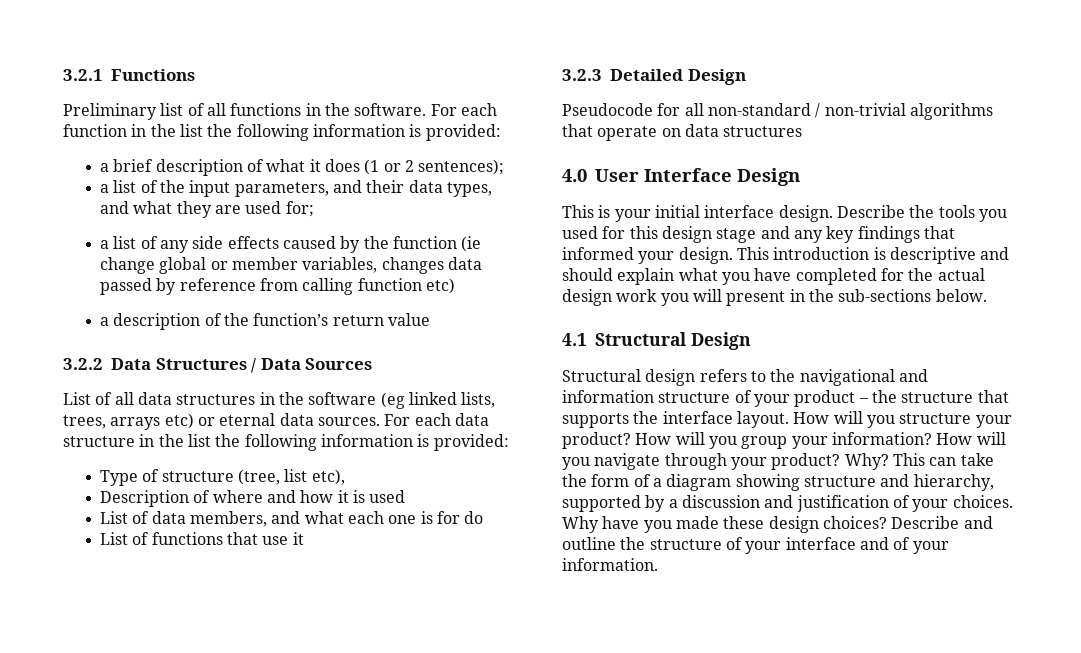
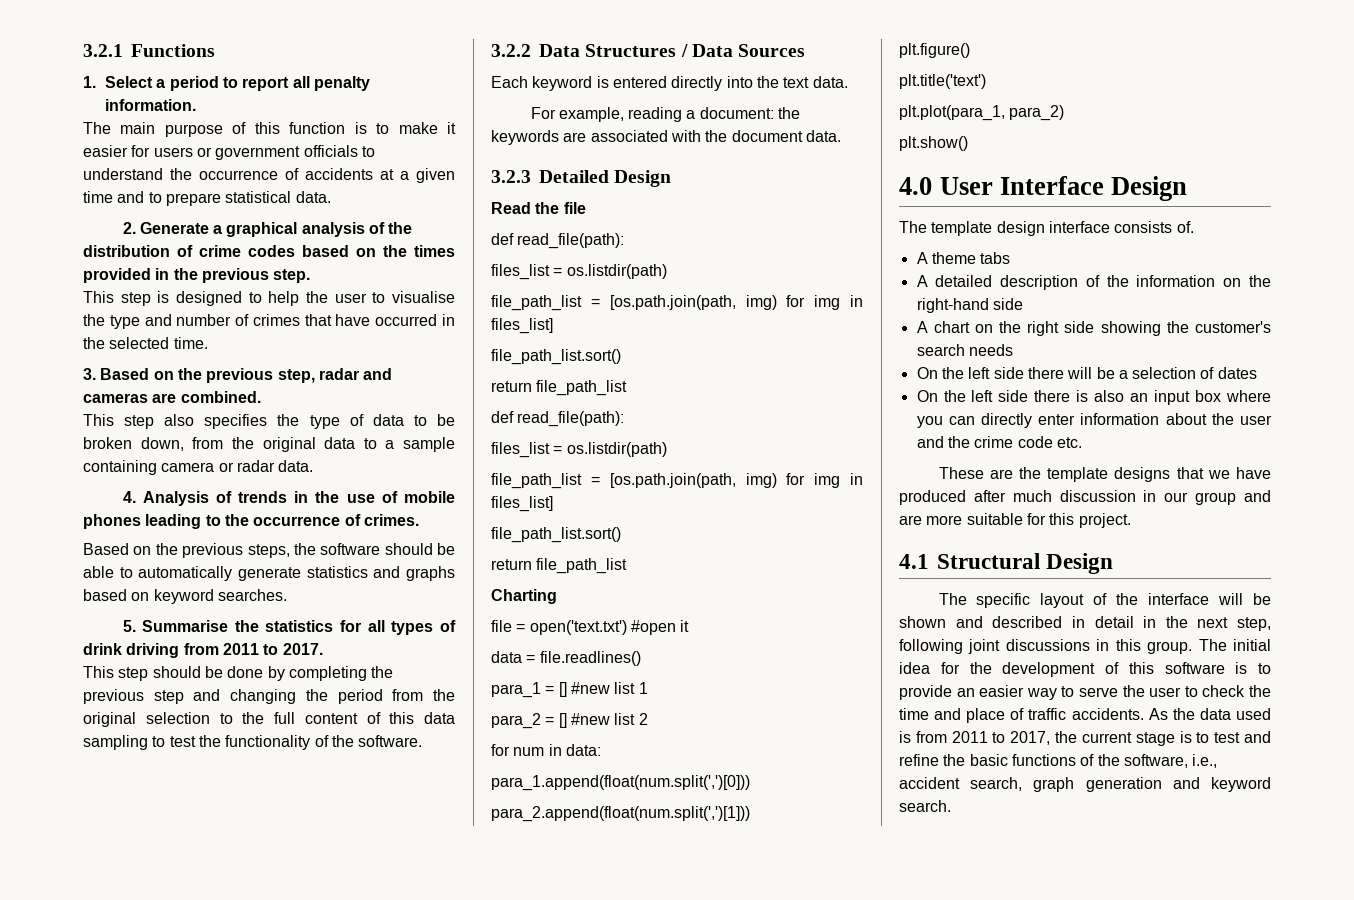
[63,103,497,120] [63,124,501,141] [99,159,505,176] [99,180,492,197] [99,201,314,218] [99,236,482,253] [99,257,482,274] [99,278,455,295] [99,313,430,330] Preliminary list of all functions in the software. For each function in the list the following information is provided: // a brief description of what it does (1 or 2 sentences); // a list of the input parameters, and their data types, and what they are used for; // a list of any side effects caused by the function (ie change global or member variables, changes data passed by reference from calling function etc) // a description of the function’s return value -> [83,76,371,91] [105,99,197,111] [83,122,457,137] [83,145,375,160] [83,168,455,183] [83,191,331,206] [122,222,413,237] [83,245,455,257] [83,268,311,283] [83,291,455,306] [83,314,455,329] [83,337,208,349] [83,368,393,383] [83,391,261,403] [83,414,455,429] [83,437,455,452] [83,460,314,475] [122,491,455,506] [83,514,419,529] [83,543,455,558] [83,566,456,581] [83,589,287,604] [122,620,456,635] [83,643,323,658] [83,666,394,681] [83,689,455,704] [83,712,455,727] [83,735,423,750] 1. Select a period to report all penalty information. // The main purpose of this function is to make it easier for users or government officials to understand the occurrence of accidents at a given time and to prepare statistical data. // 2. Generate a graphical analysis of the distribution of crime codes based on the times provided in the previous step. // This step is designed to help the user to visualise the type and number of crimes that have occurred in the selected time. // 3. Based on the previous step, radar and cameras are combined. // This step also specifies the type of data to be broken down, from the original data to a sample containing camera or radar data. // 4. Analysis of trends in the use of mobile phones leading to the occurrence of crimes. // Based on the previous steps, the software should be able to automatically generate statistics and graphs based on keyword searches. // 5. Summarise the statistics for all types of drink driving from 2011 to 2017. // This step should be done by completing the previous step and changing the period from the original selection to the full content of this data sampling to test the functionality of the software.
[63,392,496,409] [63,413,489,430] [63,434,509,451] [99,469,345,486] [99,490,406,507] [99,511,484,527] [99,532,304,545] [562,69,746,85] [562,103,993,120] [562,124,803,141] [562,168,800,186] [562,205,1007,222] [562,226,955,243] [562,247,1010,264] [562,268,985,285] [562,289,987,306] [562,332,751,350] [562,369,928,386] [562,390,1009,407] [562,411,1012,428] [562,432,1006,449] [562,453,994,470] [562,474,994,491] [562,495,1013,512] [562,516,993,533] [562,537,949,554] [562,558,658,571] List of all data structures in the software (eg linked lists, trees, arrays etc) or eternal data sources. For each data structure in the list the following information is provided: // Type of structure (tree, list etc), // Description of where and how it is used // List of data members, and what each one is for do // List of functions that use it // 3.2.3 Detailed Design // Pseudocode for all non-standard / non-trivial algorithms that operate on data structures // 4.0 User Interface Design // This is your initial interface design. Describe the tools you used for this design stage and any key findings that informed your design. This introduction is descriptive and should explain what you have completed for the actual design work you will present in the sub-sections below. // 4.1 Structural Design // Structural design refers to the navigational and information structure of your product – the structure that supports the interface layout. How will you structure your product? How will you group your information? How will you navigate through your product? Why? This can take the form of a diagram showing structure and hierarchy, supported by a discussion and justification of your choices. Why have you made these design choices? Describe and outline the structure of your interface and of your information. -> [491,76,848,91] [530,107,801,122] [491,130,841,145] [491,170,672,187] [491,202,586,214] [491,233,625,249] [491,264,667,280] [491,295,863,311] [491,318,553,334] [491,349,621,365] [491,380,628,396] [491,411,625,427] [491,442,667,458] [491,473,863,489] [491,496,553,512] [491,527,621,543] [491,558,628,574] [491,589,557,604] [491,620,690,635] [491,651,641,666] [491,682,648,698] [491,713,648,729] [491,744,601,756] [491,775,750,791] [491,806,750,822] [899,43,970,58] [899,74,986,89] [899,105,1065,121] [899,136,968,151] [899,176,1188,201] [899,221,1194,236] [916,252,1011,264] [916,275,1271,290] [916,298,1023,313] [916,321,1271,336] [916,344,1013,356] [916,367,1257,379] [916,390,1271,405] [916,413,1272,428] [916,436,1082,448] [938,467,1271,482] [899,490,1271,505] [899,513,1131,528] [899,553,1114,574] [938,593,1271,608] [899,616,1271,631] [899,639,1271,654] [899,662,1271,677] [899,685,1271,700] [899,708,1271,723] [899,731,1271,746] [899,754,1218,768] [899,777,1271,792] [899,800,951,812] Each keyword is entered directly into the text data. // For example, reading a document: the keywords are associated with the document data. // 3.2.3 Detailed Design // Read the file // def read_file(path): // files_list = os.listdir(path) // file_path_list = [os.path.join(path, img) for img in files_list] // file_path_list.sort() // return file_path_list // def read_file(path): // files_list = os.listdir(path) // file_path_list = [os.path.join(path, img) for img in files_list] // file_path_list.sort() // return file_path_list // Charting // file = open('text.txt') #open it // data = file.readlines() // para_1 = [] #new list 1 // para_2 = [] #new list 2 // for num in data: // para_1.append(float(num.split(',')[0])) // para_2.append(float(num.split(',')[1])) // plt.figure() // plt.title('text') // plt.plot(para_1, para_2) // plt.show() // 4.0 User Interface Design // The template design interface consists of. // A theme tabs // A detailed description of the information on the right-hand side // A chart on the right side showing the customer's search needs // On the left side there will be a selection of dates // On the left side there is also an input box where you can directly enter information about the user and the crime code etc. // These are the template designs that we have produced after much discussion in our group and are more suitable for this project. // 4.1 Structural Design // The specific layout of the interface will be shown and described in detail in the next step, following joint discussions in this group. The initial idea for the development of this software is to provide an easier way to serve the user to check the time and place of traffic accidents. As the data used is from 2011 to 2017, the current stage is to test and refine the basic functions of the software, i.e., accident search, graph generation and keyword search.

